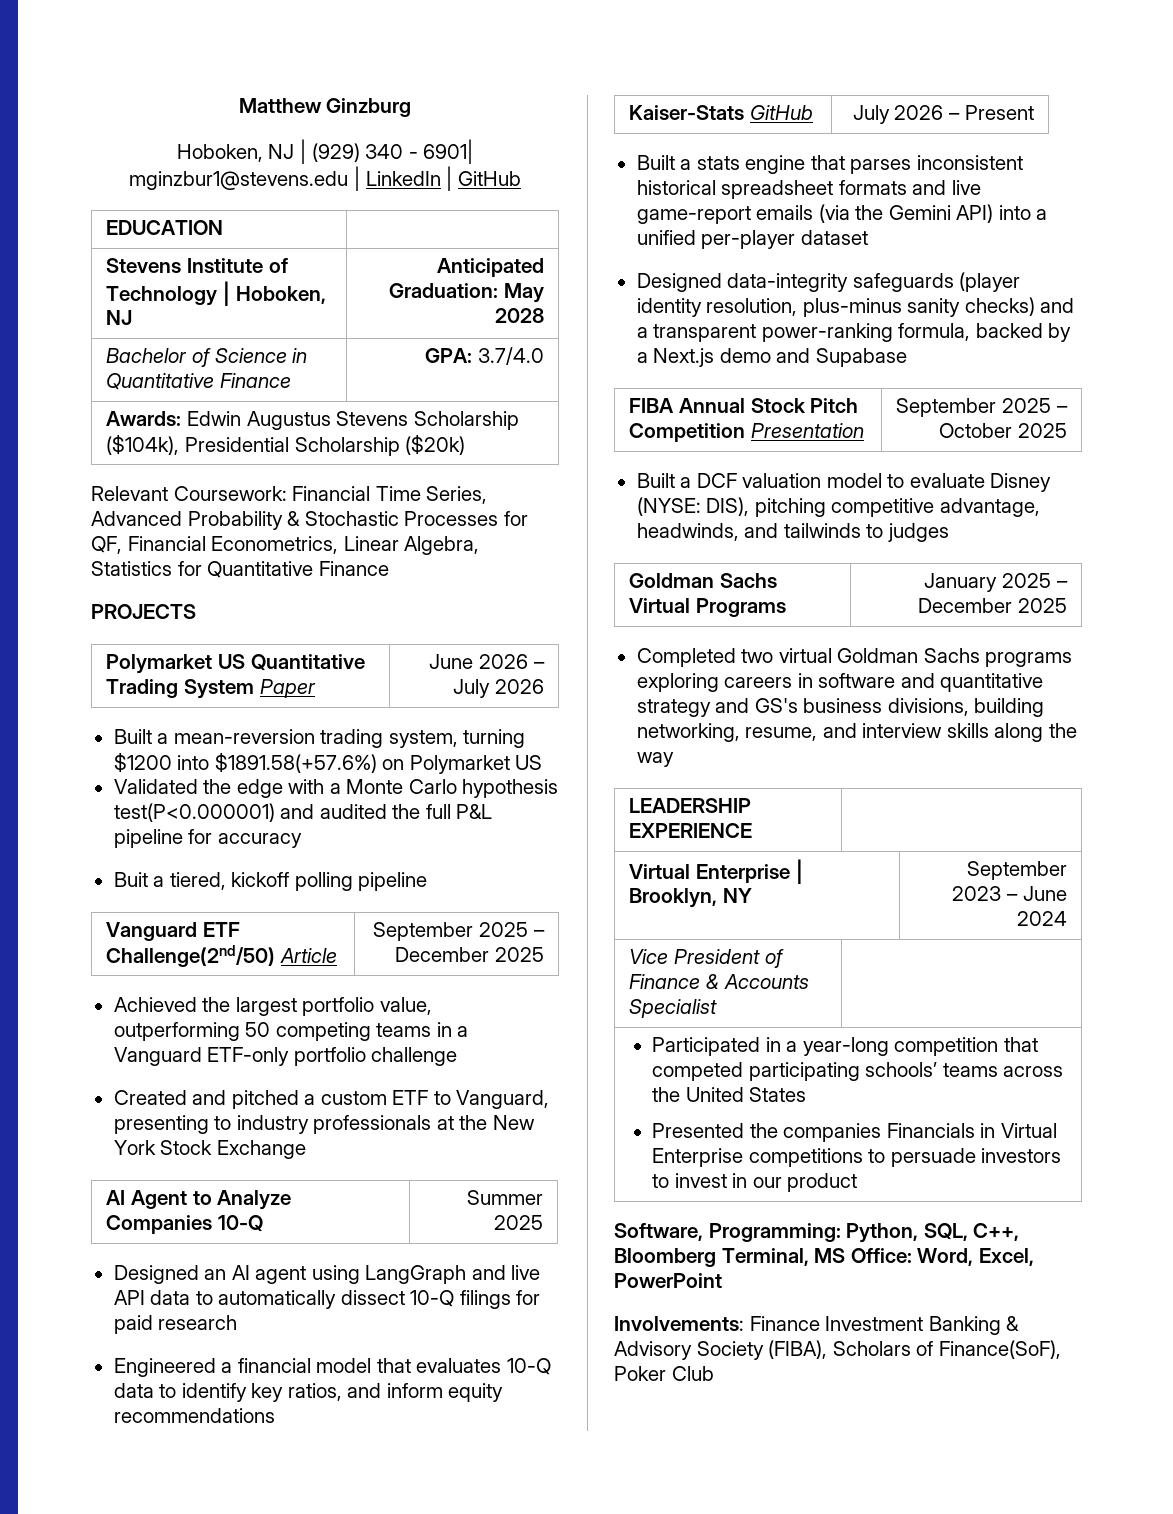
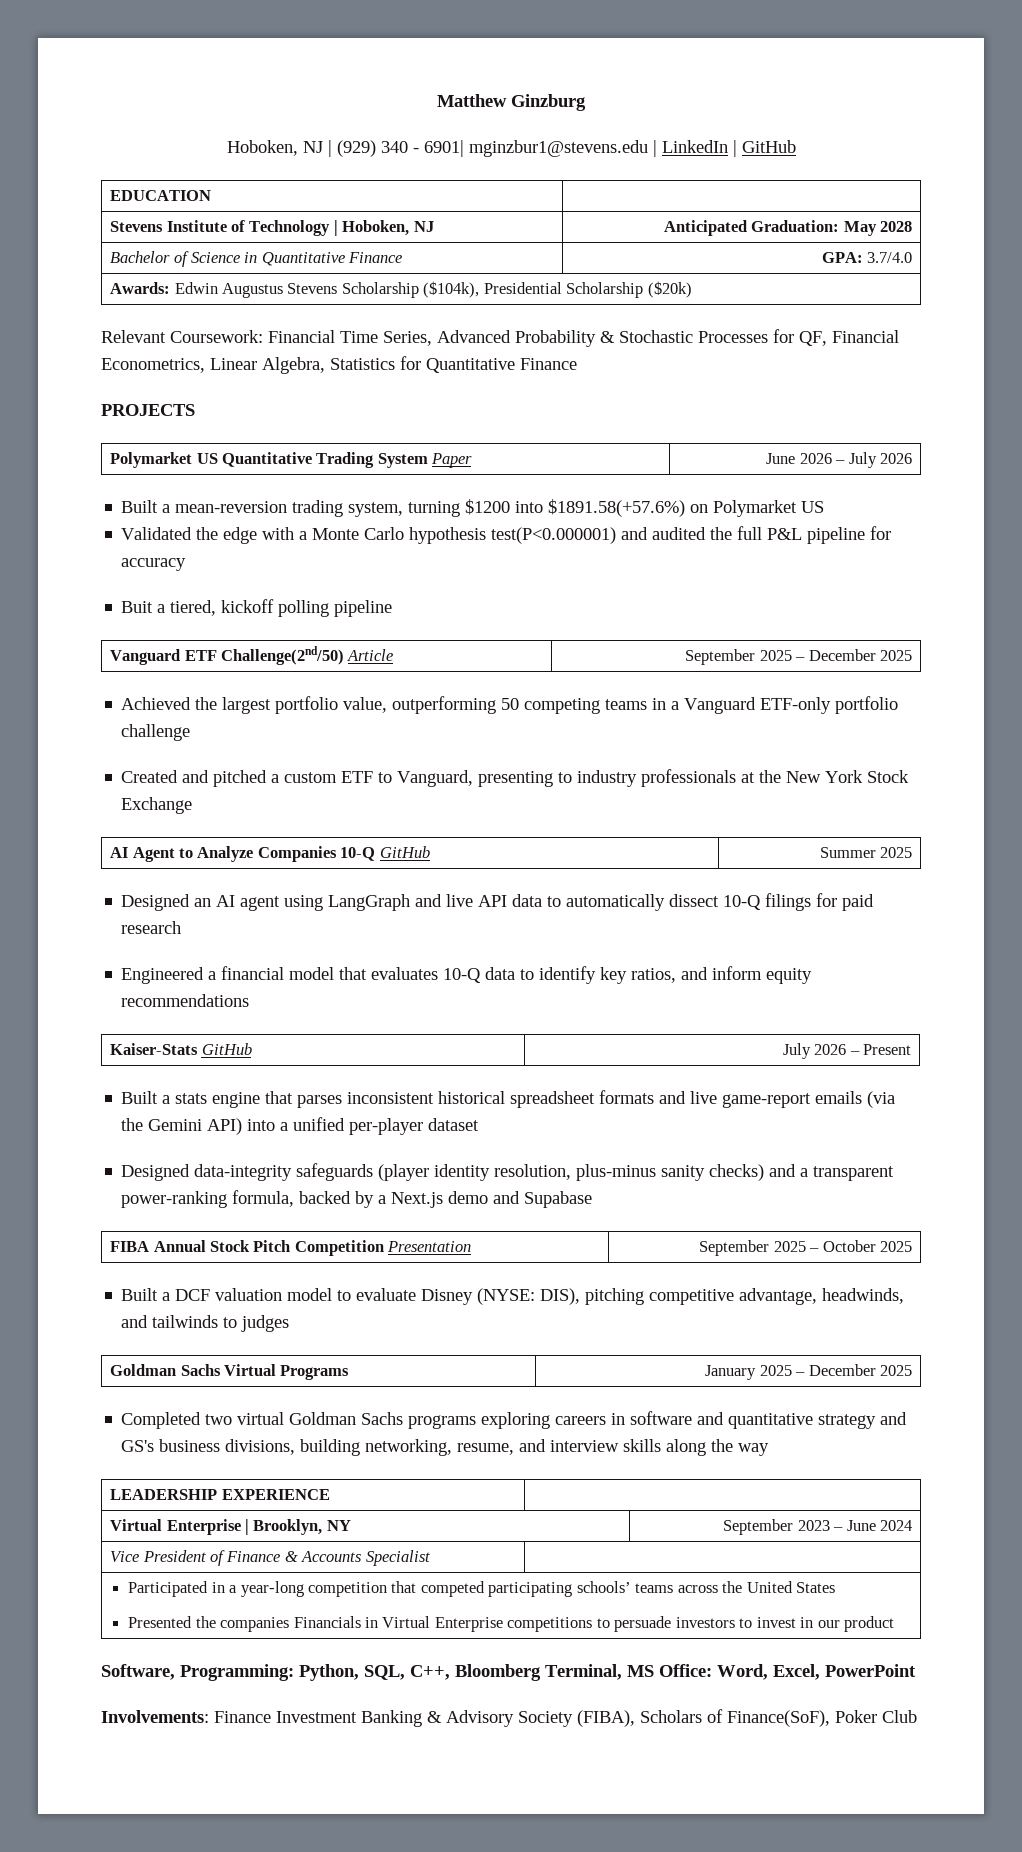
(263, 1223) none -> [379,846,430,858] GitHub

